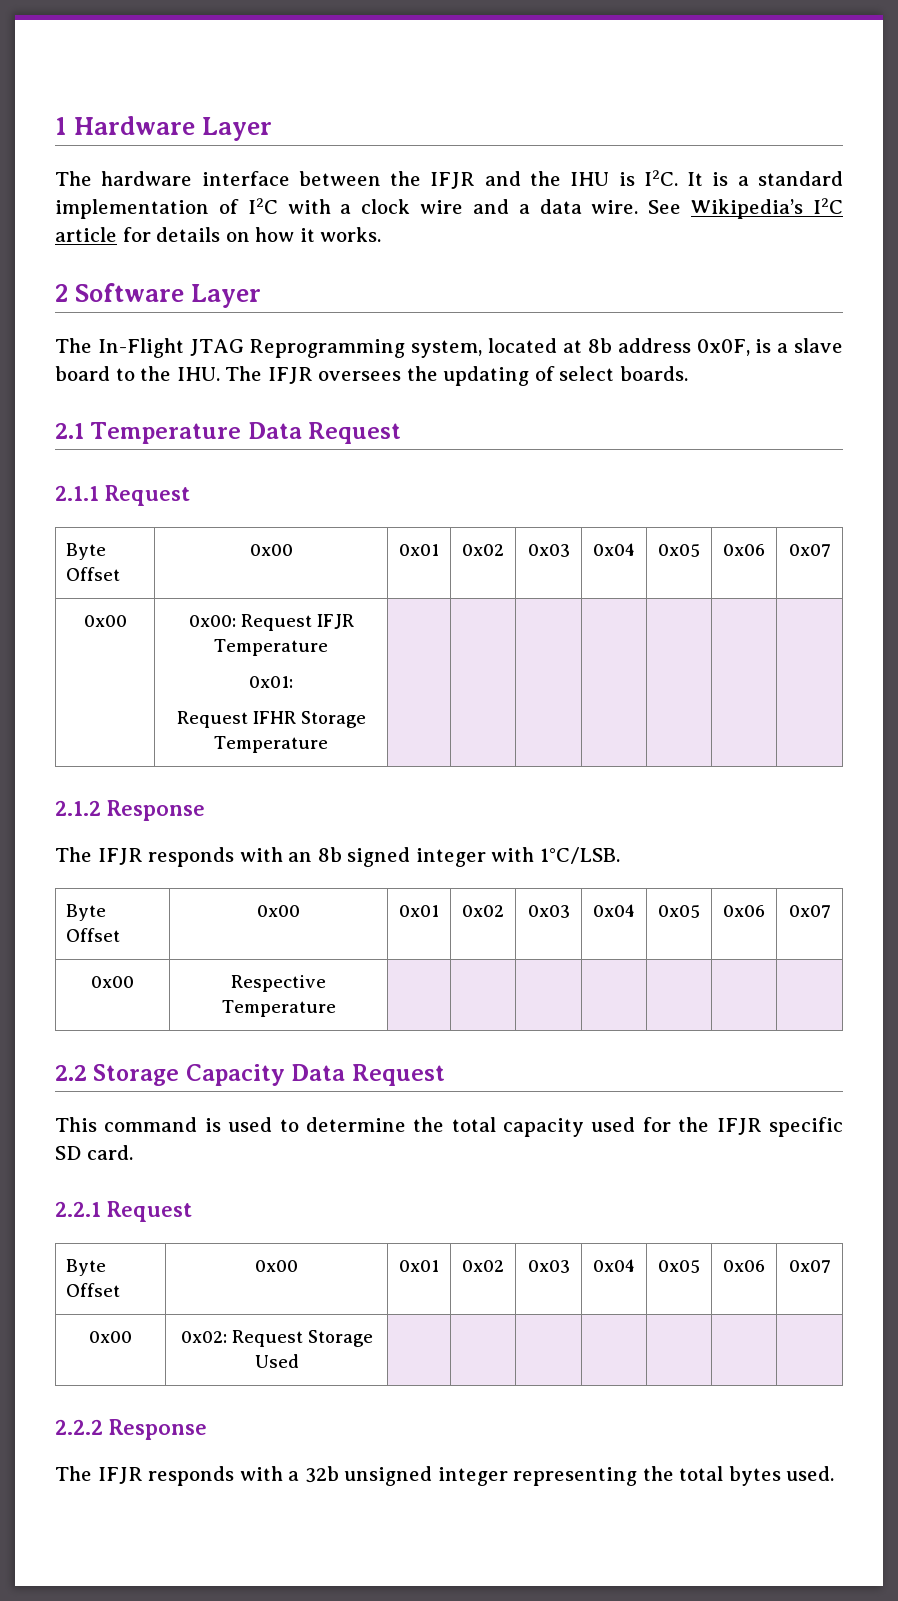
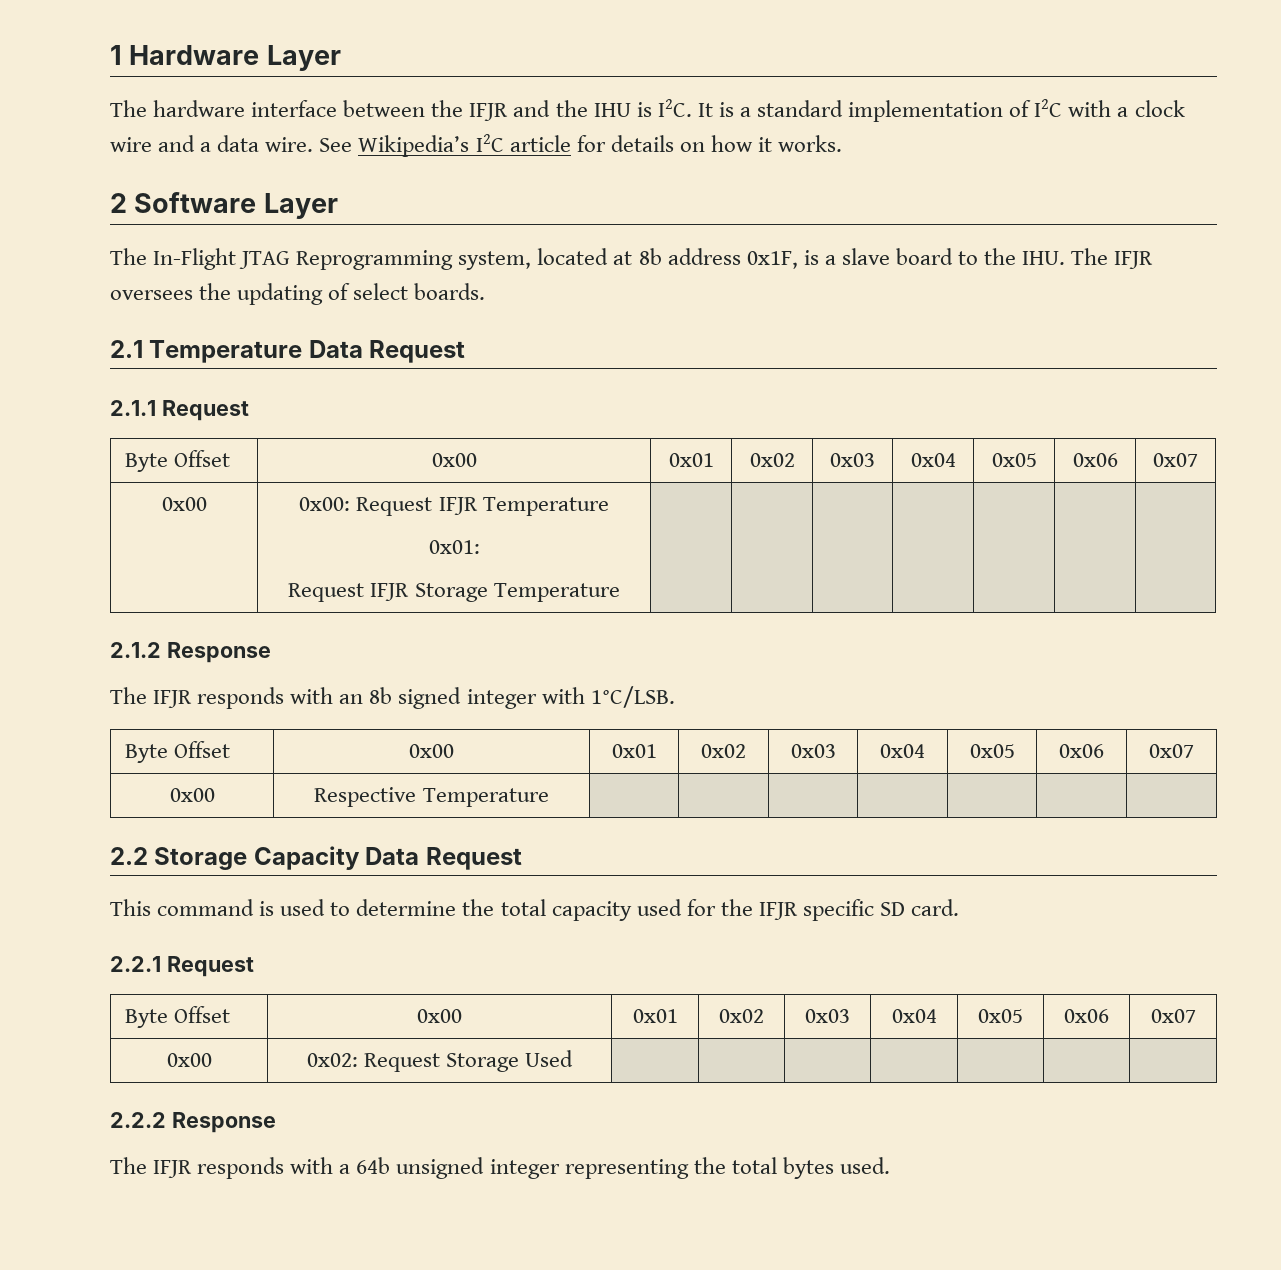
[696,339,750,356] 0x0F, -> [746,251,798,269] 0x1F,
[252,711,296,724] IFHR -> [370,583,410,601] IFJR
[304,1466,339,1483] 32b -> [356,1157,391,1174] 64b

